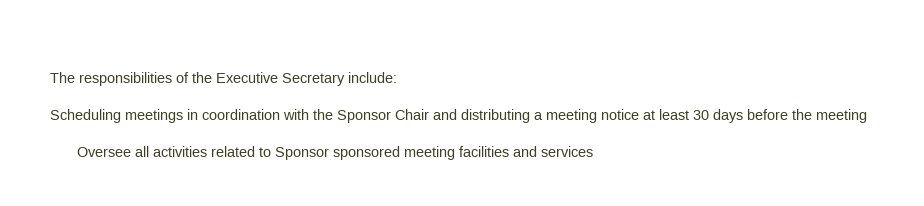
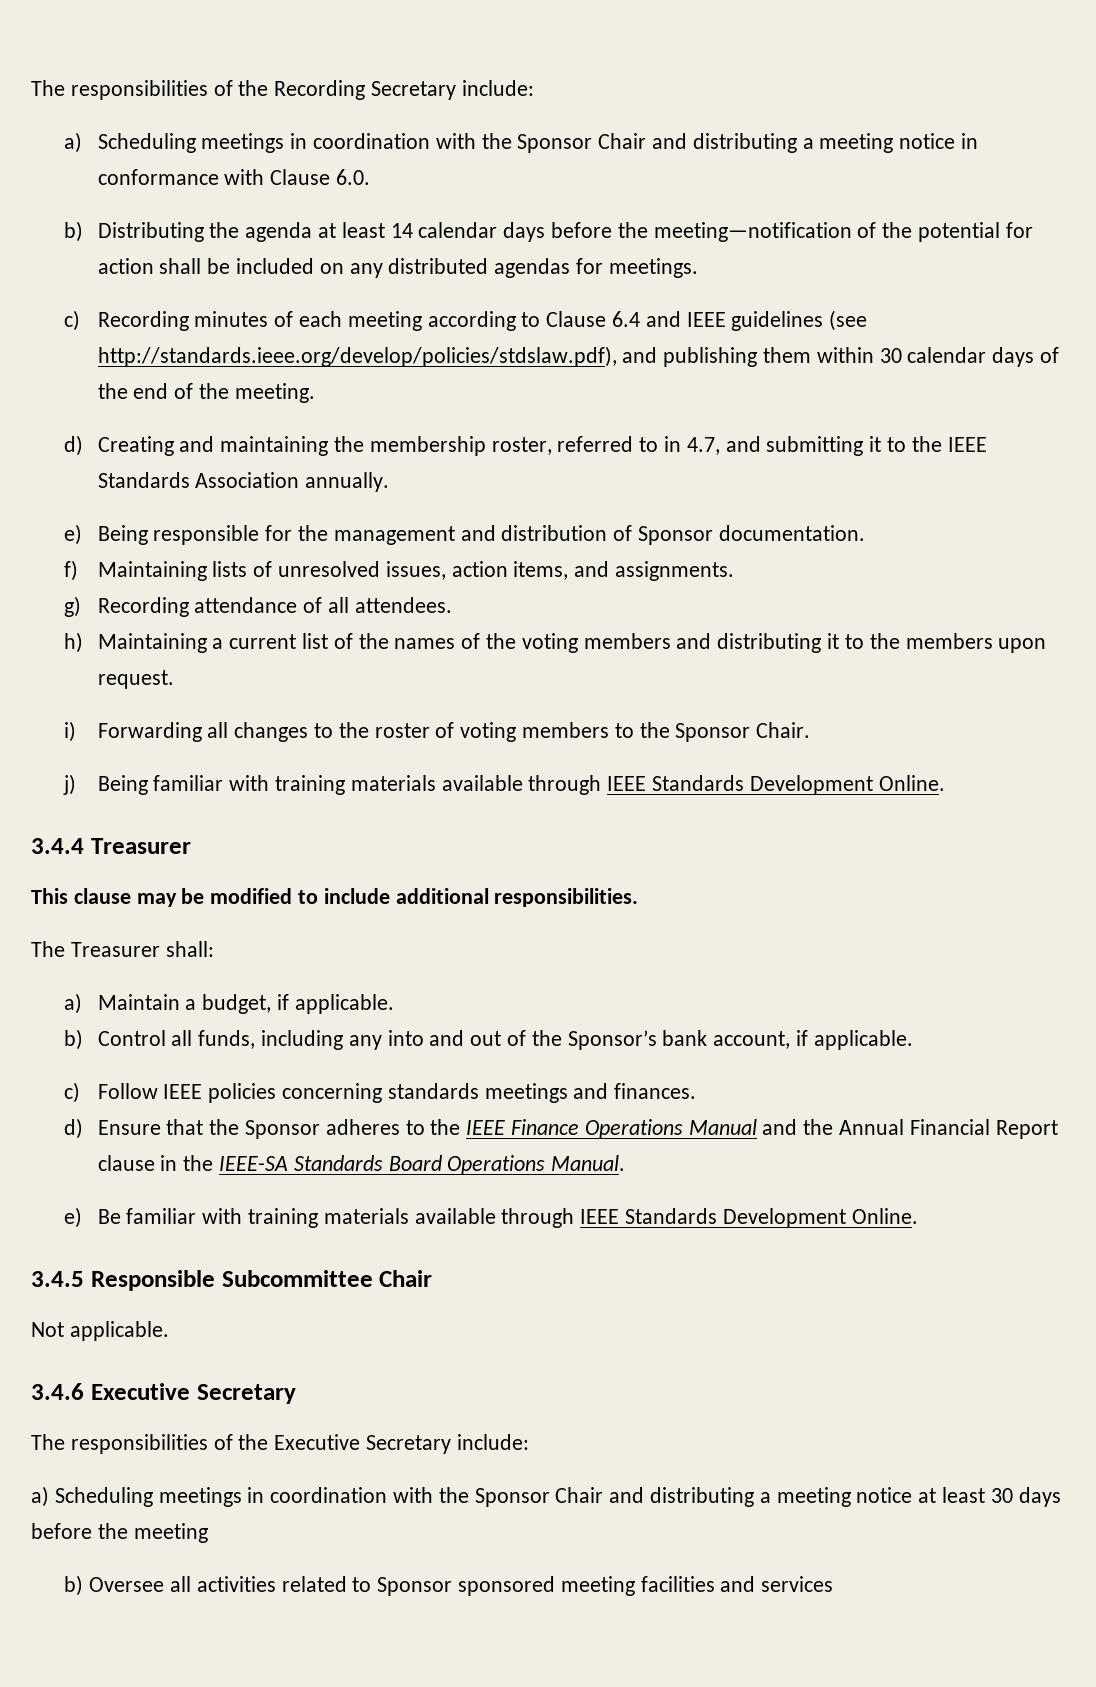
[50,72,212,86] The responsibilities of the -> [31,80,534,100] [64,132,979,153] [97,169,371,185] [64,221,1033,242] [97,258,698,278] [64,310,868,331] [97,346,1060,367] [97,383,315,403] [64,435,987,456] [97,472,390,492] [64,524,865,545] [64,560,735,581] [64,596,452,617] [64,632,1047,653] [97,670,174,689] [64,721,811,742] [63,774,945,795] [31,838,191,854] [31,888,639,907] [31,941,214,957] [64,993,394,1014] [64,1029,913,1050] [64,1082,697,1103] [64,1118,1058,1139] [97,1155,626,1175] [64,1207,918,1228] [31,1270,433,1291] [31,1321,169,1341] [31,1383,296,1404] [31,1434,269,1454] The responsibilities of the Recording Secretary include: // a) Scheduling meetings in coordination with the Sponsor Chair and distributing a meeting notice in conformance with Clause 6.0. // b) Distributing the agenda at least 14 calendar days before the meeting—notification of the potential for action shall be included on any distributed agendas for meetings. // c) Recording minutes of each meeting according to Clause 6.4 and IEEE guidelines (see http://standards.ieee.org/develop/policies/stdslaw.pdf), and publishing them within 30 calendar days of the end of the meeting. // d) Creating and maintaining the membership roster, referred to in 4.7, and submitting it to the IEEE Standards Association annually. // e) Being responsible for the management and distribution of Sponsor documentation. // f) Maintaining lists of unresolved issues, action items, and assignments. // g) Recording attendance of all attendees. // h) Maintaining a current list of the names of the voting members and distributing it to the members upon request. // i) Forwarding all changes to the roster of voting members to the Sponsor Chair. // j) Being familiar with training materials available through IEEE Standards Development Online. // 3.4.4 Treasurer // This clause may be modified to include additional responsibilities. // The Treasurer shall: // a) Maintain a budget, if applicable. // b) Control all funds, including any into and out of the Sponsor’s bank account, if applicable. // c) Follow IEEE policies concerning standards meetings and finances. // d) Ensure that the Sponsor adheres to the IEEE Finance Operations Manual and the Annual Financial Report clause in the IEEE-SA Standards Board Operations Manual. // e) Be familiar with training materials available through IEEE Standards Development Online. // 3.4.5 Responsible Subcommittee Chair // Not applicable. // 3.4.6 Executive Secretary // The responsibilities of the
(397, 77) none -> [31,1486,49,1507] a)
(867, 116) none -> [64,1575,84,1596] b)

